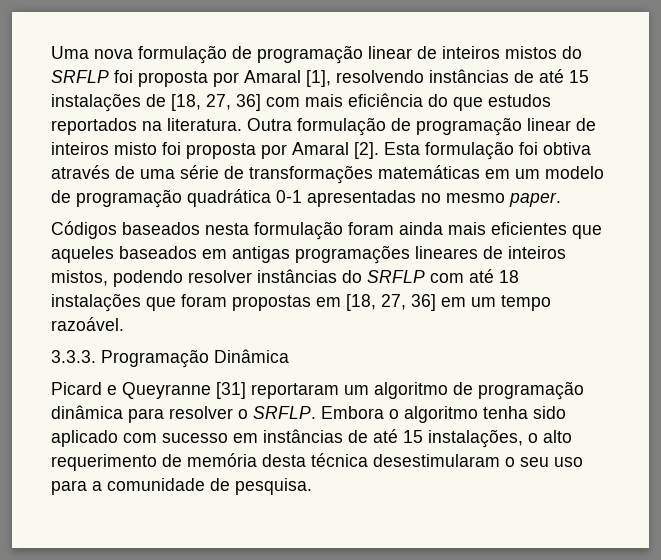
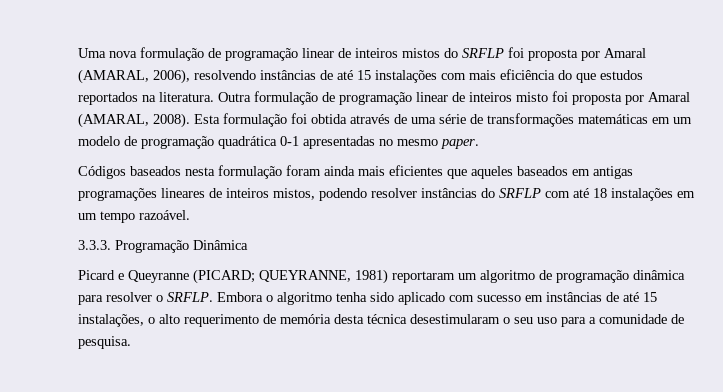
[306,70,331,87] [1], -> [78,69,190,84] (AMARAL, 2006),
[146,94,261,111] de [18, 27, 36] -> (437, 76) none
[354,142,379,159] [2]. -> [78,113,190,128] (AMARAL, 2008).
[543,142,591,155] obtiva -> [311,114,347,124] obtida
[146,294,436,311] que foram propostas em [18, 27, 36] -> (673, 194) none
[216,382,246,399] [31] -> [193,269,388,284] (PICARD; QUEYRANNE, 1981)

